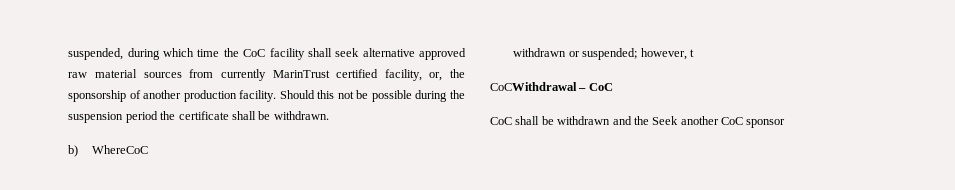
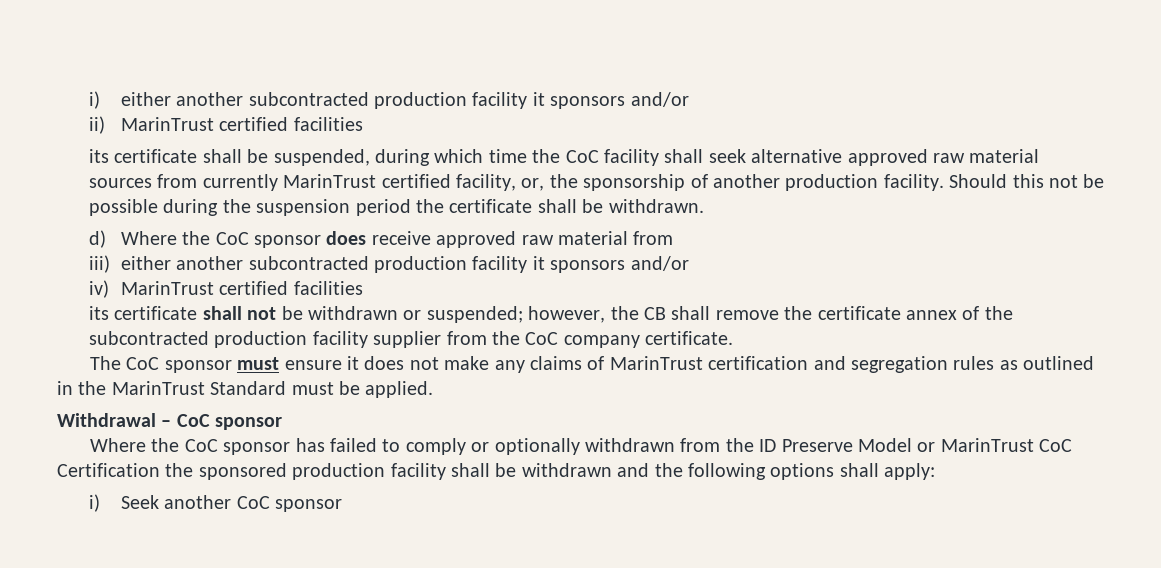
(68, 54) none -> [88,91,689,109] [88,116,363,134] [88,149,269,163] i) either another subcontracted production facility it sponsors and/or // ii) MarinTrust certified facilities // its certificate shall be
[68,145,148,157] [513,48,694,60] [490,82,613,91] [490,117,512,125] b) WhereCoC // withdrawn or suspended; however, t // CoCWithdrawal – CoC // CoC -> [88,230,674,248] [88,255,689,273] [88,280,363,298] [88,306,1013,323] [88,331,734,348] [89,356,1095,373] [57,381,434,398] [57,413,283,430] [89,438,1073,455] [57,463,446,480] d) Where the CoC sponsor does receive approved raw material from // iii) either another subcontracted production facility it sponsors and/or // iv) MarinTrust certified facilities // its certificate shall not be withdrawn or suspended; however, the CB shall remove the certificate annex of the subcontracted production facility supplier from the CoC company certificate. // The CoC sponsor must ensure it does not make any claims of MarinTrust certification and segregation rules as outlined in the MarinTrust Standard must be applied. // Withdrawal – CoC sponsor // Where the CoC sponsor has failed to comply or optionally withdrawn from the ID Preserve Model or MarinTrust CoC Certification the sponsored production facility
(649, 120) none -> [687,463,936,480] [88,494,100,512] following options shall apply: // i)

